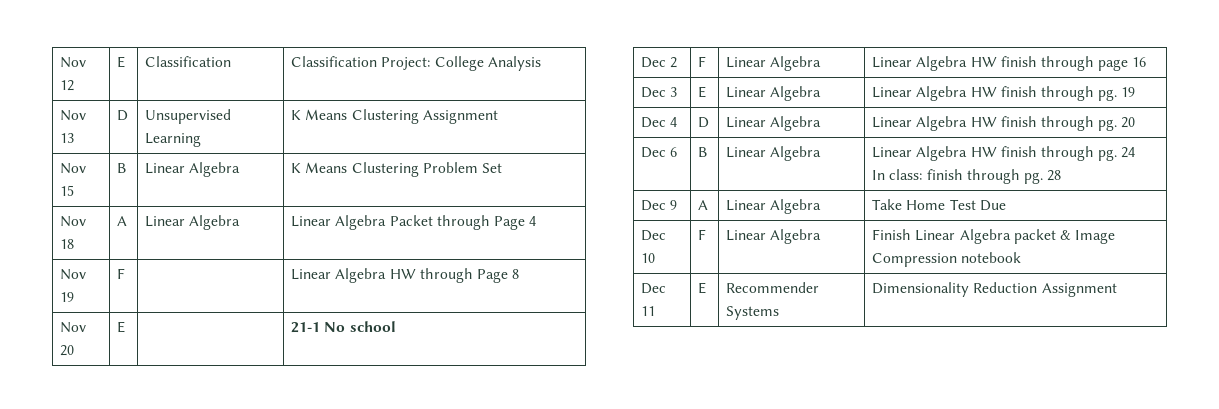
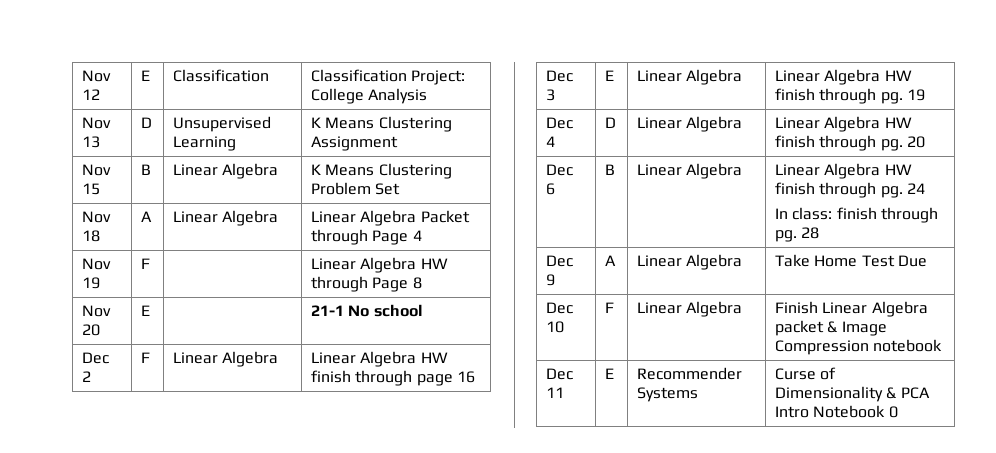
[872,282,1117,297] Dimensionality Reduction Assignment -> [775,367,837,380] [775,386,930,402] [775,405,898,418] Curse of Dimensionality & PCA Intro Notebook 0

